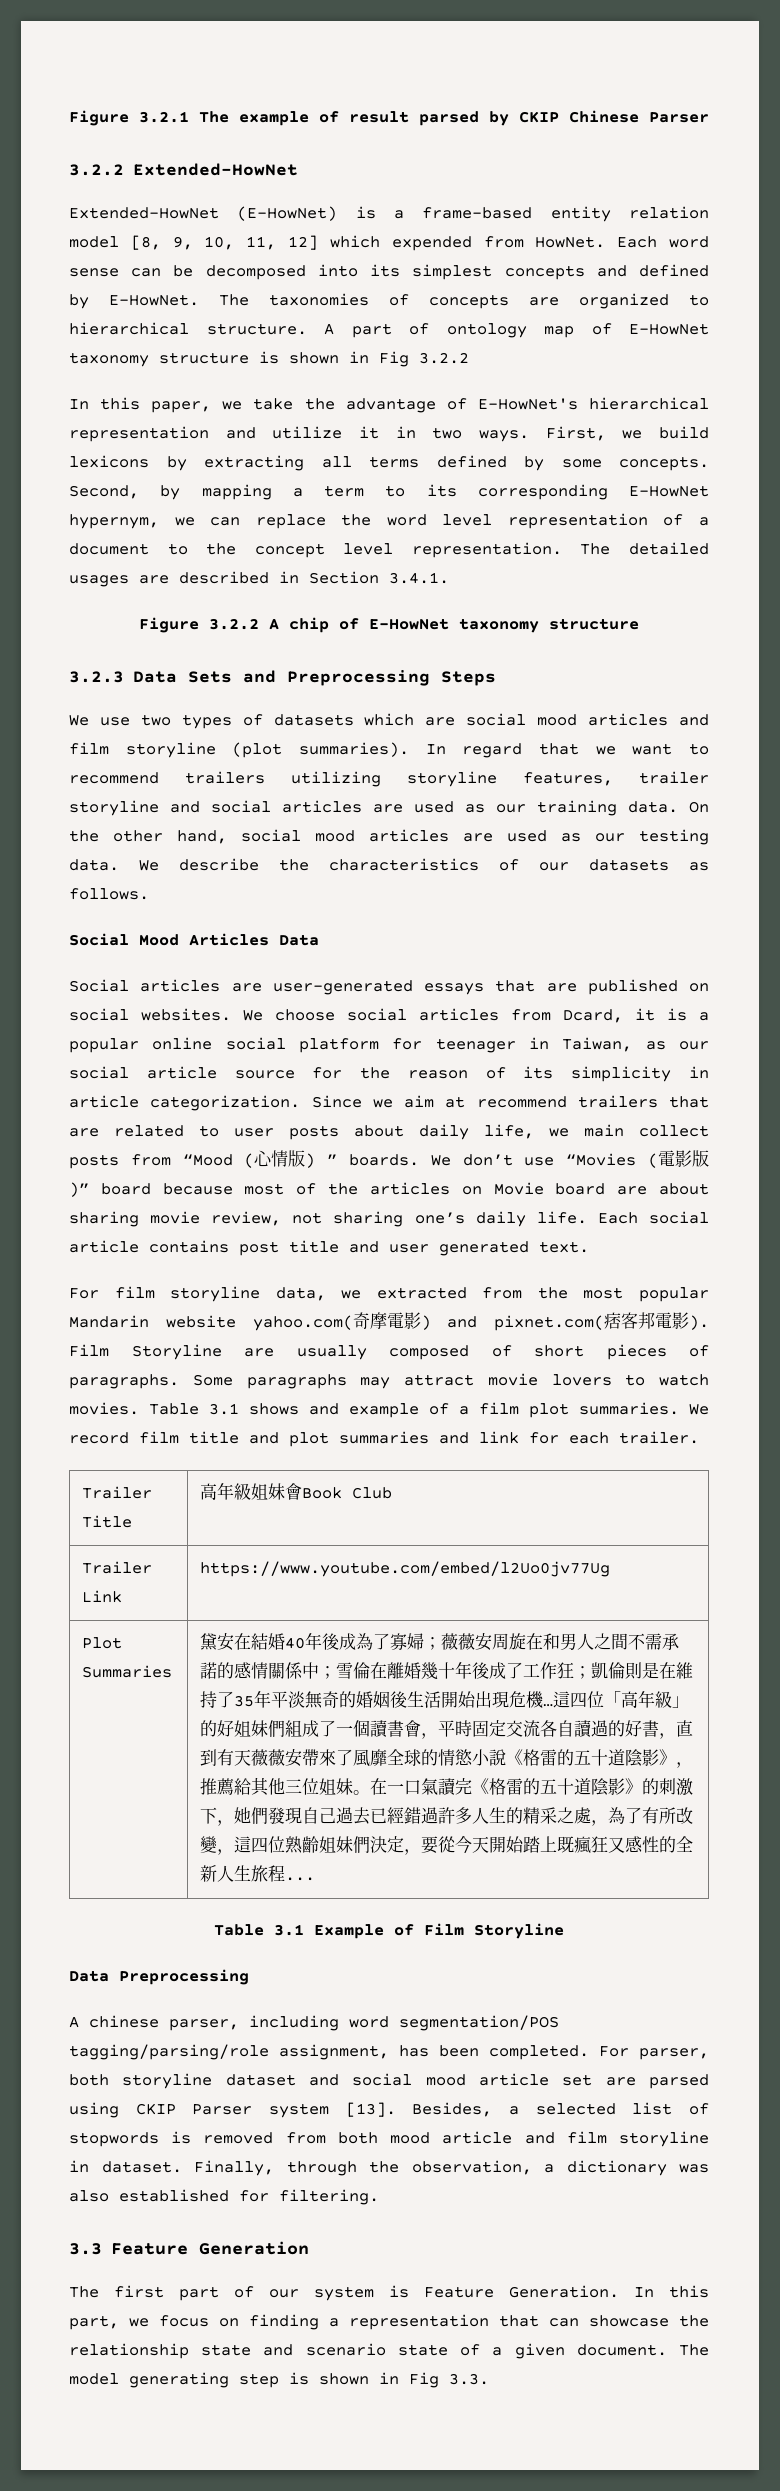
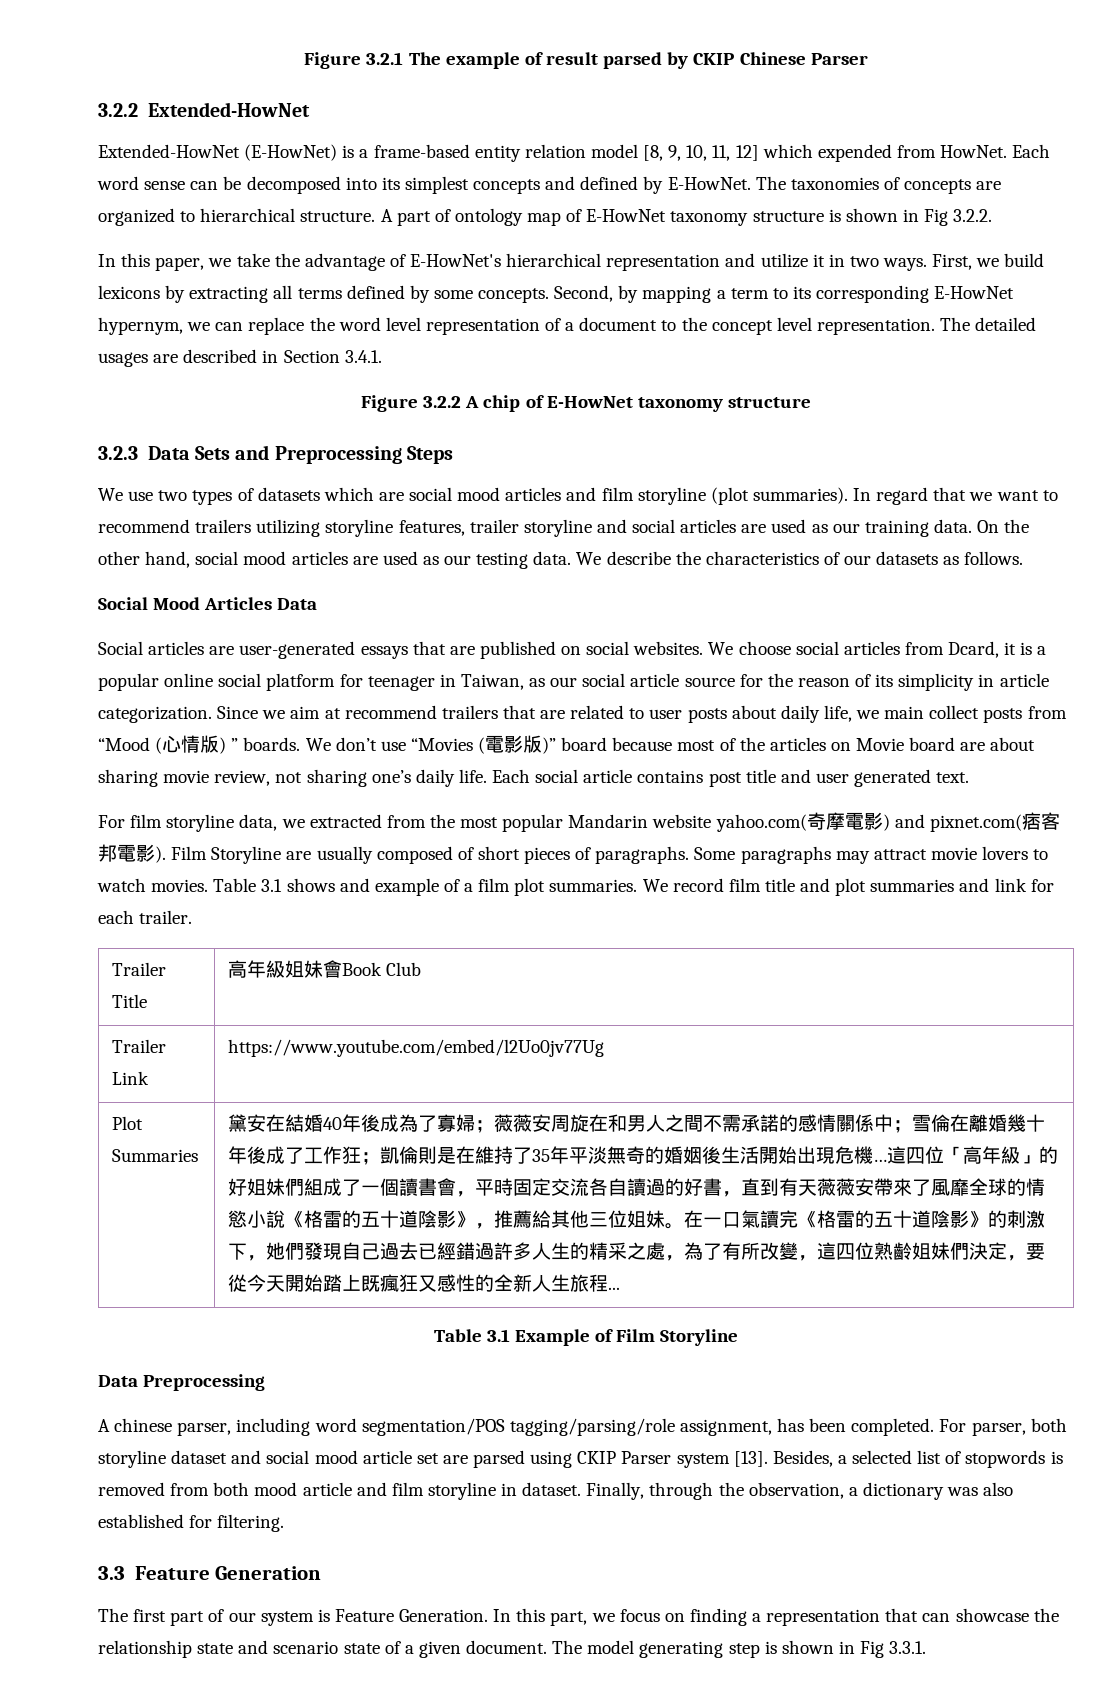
[419,352,469,364] 3.2.2 -> [953,209,993,222] 3.2.2.
[449,2373,489,2385] 3.3. -> [889,1641,927,1654] 3.3.1.

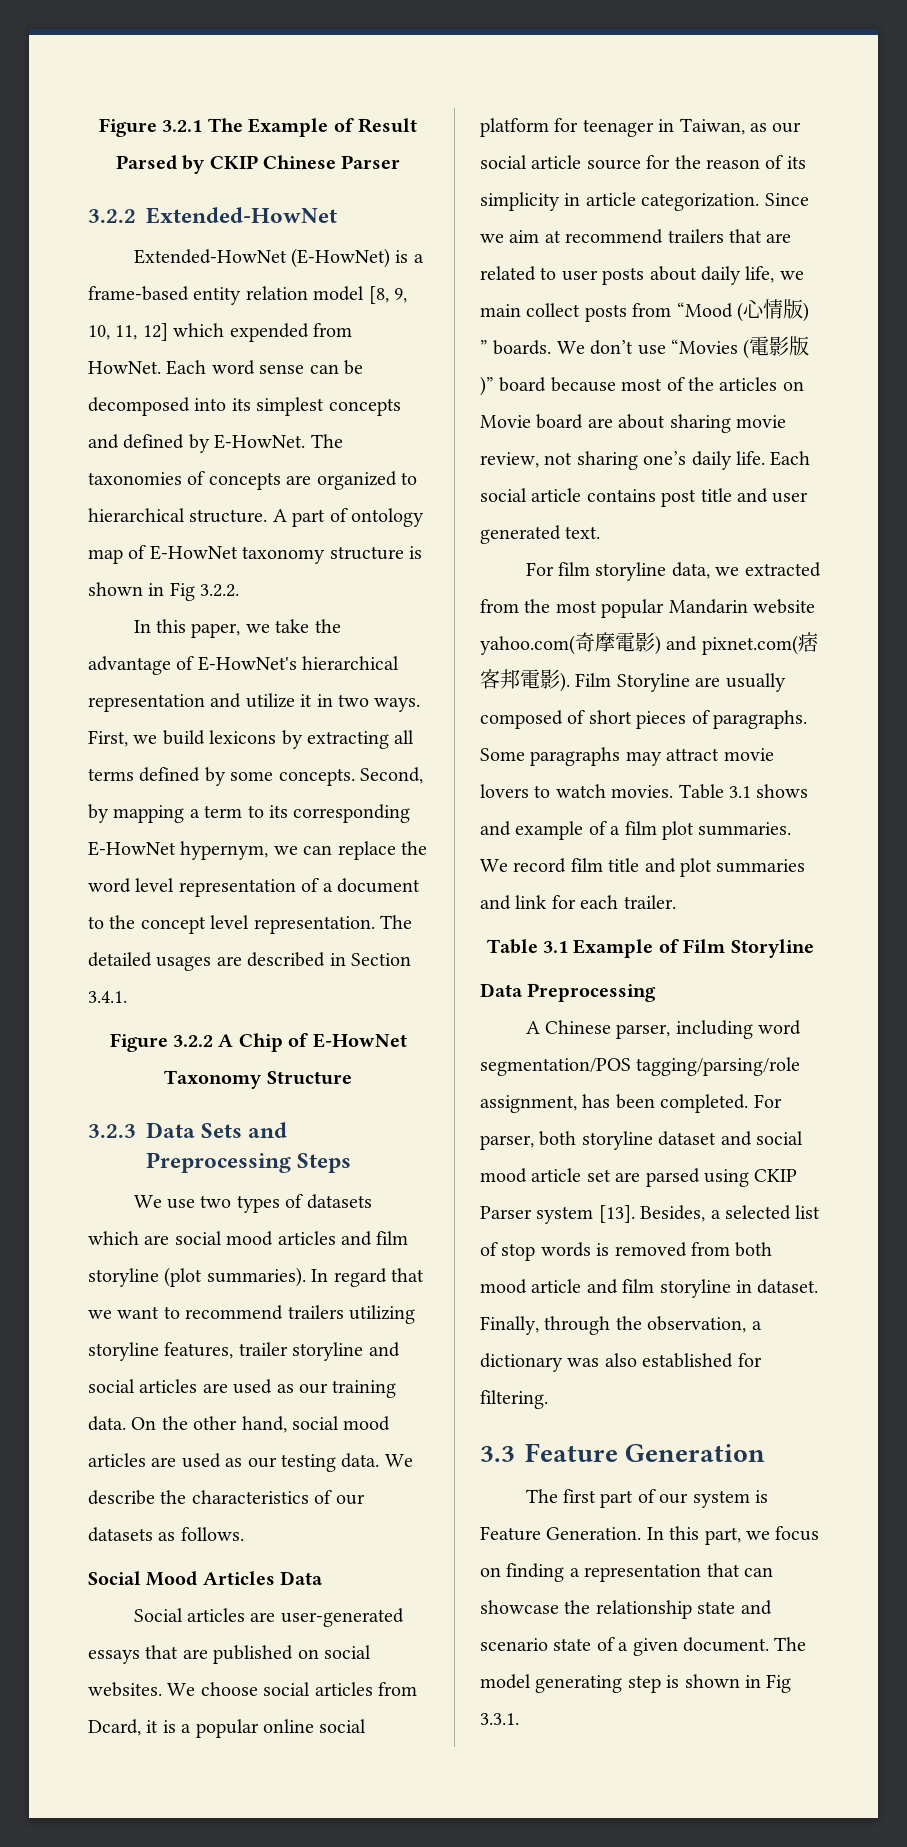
[445,52,663,69] example of result parsed -> [248,118,417,137] [115,155,177,170] Example of Result Parsed
[483,395,811,412] chip of E-HowNet taxonomy structure -> [238,1033,407,1052] [164,1070,352,1089] Chip of E-HowNet Taxonomy Structure
[111,962,166,976] [111,994,147,1008] [227,960,421,978] [111,1039,166,1053] [111,1071,149,1085] [227,1039,604,1057] [111,1116,143,1130] [111,1149,198,1162] [227,1114,1045,1133] [227,1146,1058,1165] [227,1178,1045,1197] [227,1210,1045,1229] [227,1242,1045,1261] [227,1274,620,1292] // Trailer Title | 高年級姐妹會Book Club // Trailer Link | https://www.youtube.com/embed/l2Uo0jv77Ug // Plot Summaries | 黛安在結婚40年後成為了寡婦；薇薇安周旋在和男人之間不需承諾的感情關係中；雪倫在離婚幾十年後成了工作狂；凱倫則是在維持了35年平淡無奇的婚姻後生活開始出現危機…這四位「高年級」的好姐妹們組成了一個讀書會，平時固定交流各自讀過的好書，直到有天薇薇安帶來了風靡全球的情慾小說《格雷的五十道陰影》，推薦給其他三位姐妹。在一口氣讀完《格雷的五十道陰影》的刺激下，她們發現自己過去已經錯過許多人生的精采之處，為了有所改變，這四位熟齡姐妹們決定，要從今天開始踏上既瘋狂又感性的全新人生旅程... -> (676, 902) none
[114,1418,173,1432] chinese -> [545,1020,612,1034] Chinese
[965,1450,1046,1468] stopwords -> [501,1242,591,1261] stop words

